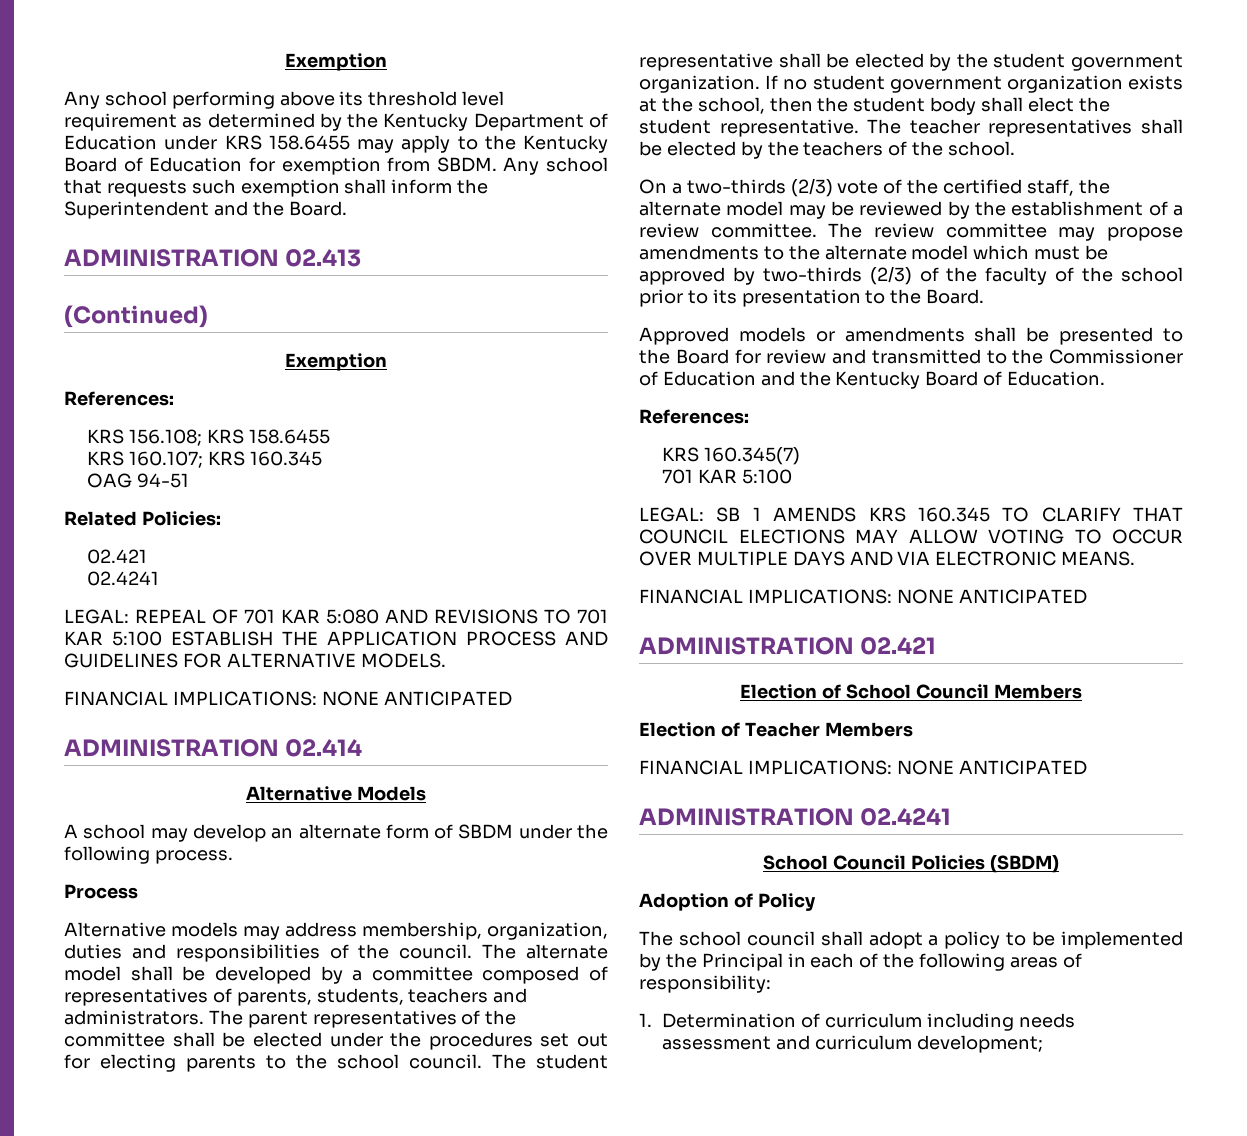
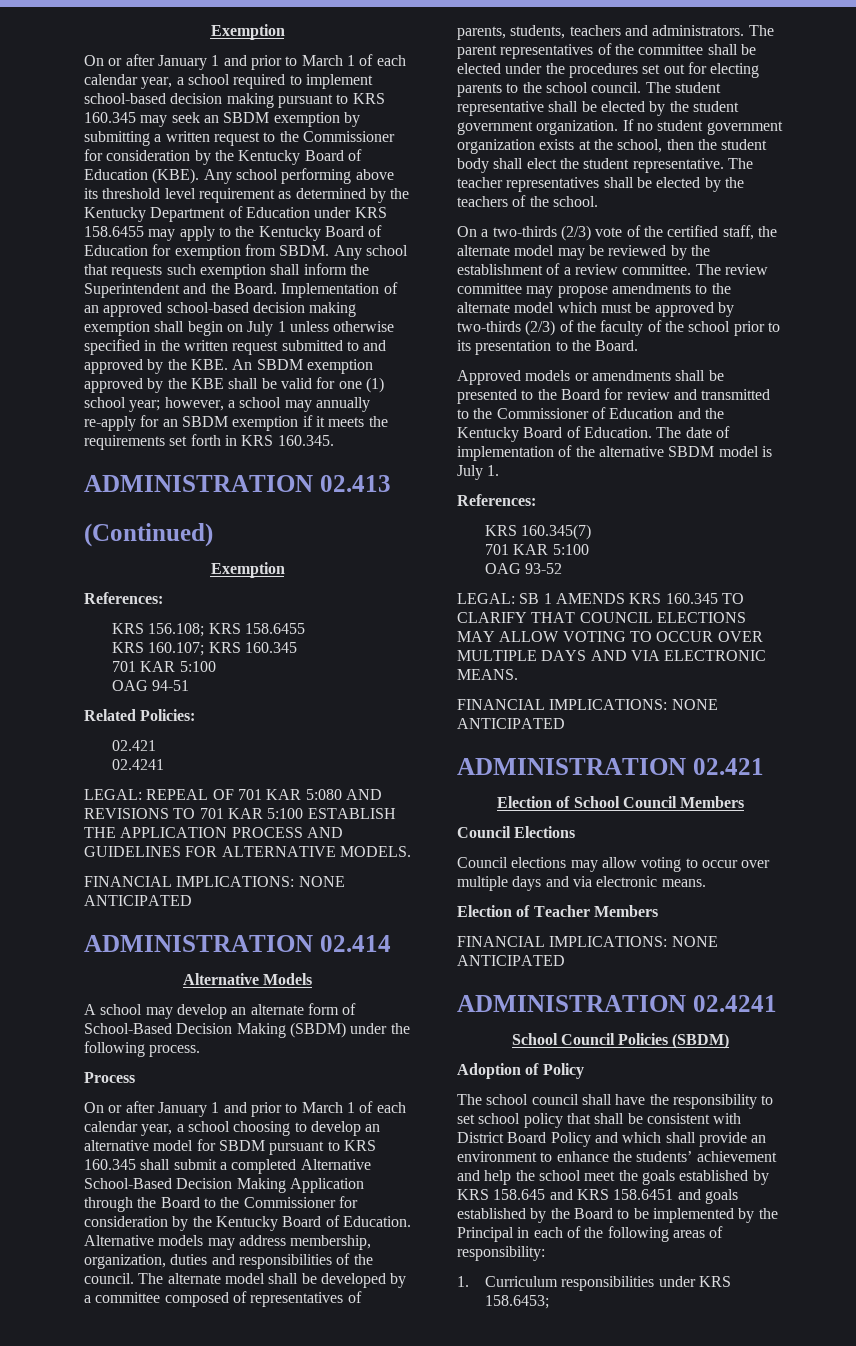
[285,53,387,71] Exemption // -> [210,24,285,40] [84,54,406,70] [84,74,373,89] [84,93,385,108] [84,112,360,127] [84,131,395,146] [84,149,362,165] [84,168,200,184] Exemption // On or after January 1 and prior to March 1 of each calendar year, a school required to implement school-based decision making pursuant to KRS 160.345 may seek an SBDM exemption by submitting a written request to the Commissioner for consideration by the Kentucky Board of Education (KBE).
(347, 208) none -> [281,282,398,298] [84,302,357,317] [84,321,395,336] [84,339,387,355] [84,359,373,374] [84,377,384,393] [84,397,370,412] [84,415,388,431] [84,434,334,450] Implementation of an approved school-based decision making exemption shall begin on July 1 unless otherwise specified in the written request submitted to and approved by the KBE. An SBDM exemption approved by the KBE shall be valid for one (1) school year; however, a school may annually re-apply for an SBDM exemption if it meets the requirements set forth in KRS 160.345.
(323, 458) none -> [111,661,216,672] // 701 KAR 5:100
[458,824,514,839] SBDM -> [84,1022,346,1038] School-Based Decision Making (SBDM)
(138, 891) none -> [84,1101,406,1117] [84,1121,381,1136] [84,1139,376,1155] [84,1159,371,1174] [84,1178,364,1193] [84,1196,358,1212] [84,1215,411,1231] On or after January 1 and prior to March 1 of each calendar year, a school choosing to develop an alternative model for SBDM pursuant to KRS 160.345 shall submit a completed Alternative School-Based Decision Making Application through the Board to the Commissioner for consideration by the Kentucky Board of Education.
(1106, 378) none -> [656,426,730,438] [457,445,772,461] [457,465,500,480] The date of implementation of the alternative SBDM model is July 1.
(793, 476) none -> [484,563,563,574] // OAG 93-52
(1082, 691) none -> [457,826,576,838] [457,857,771,872] [457,876,706,891] // Council Elections // Council elections may allow voting to occur over multiple days and via electronic means.
[868,931,1001,949] adopt a policy -> [615,1094,774,1109] [457,1113,742,1128] [457,1132,767,1147] [457,1151,777,1162] [457,1170,769,1185] [457,1189,738,1204] [457,1208,613,1223] have the responsibility to set school policy that shall be consistent with District Board Policy and which shall provide an environment to enhance the students’ achievement and help the school meet the goals established by KRS 158.645 and KRS 158.6451 and goals established by the Board
[662,1013,1075,1031] [662,1035,1044,1053] Determination of curriculum including needs assessment and curriculum development; -> [484,1276,731,1291] [484,1295,549,1309] Curriculum responsibilities under KRS 158.6453;

